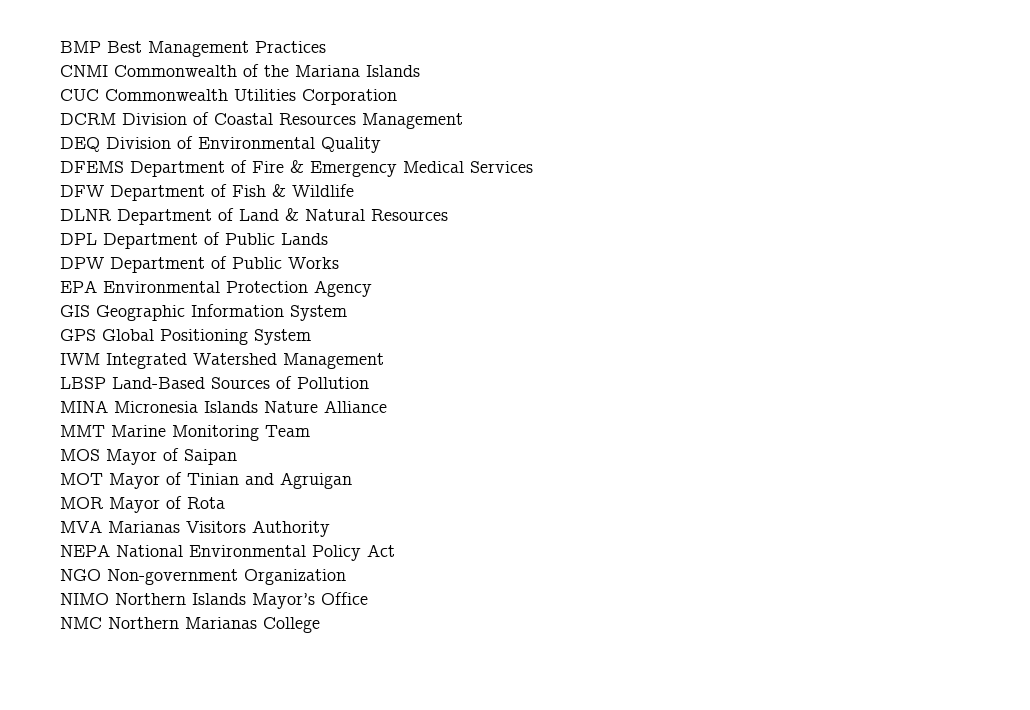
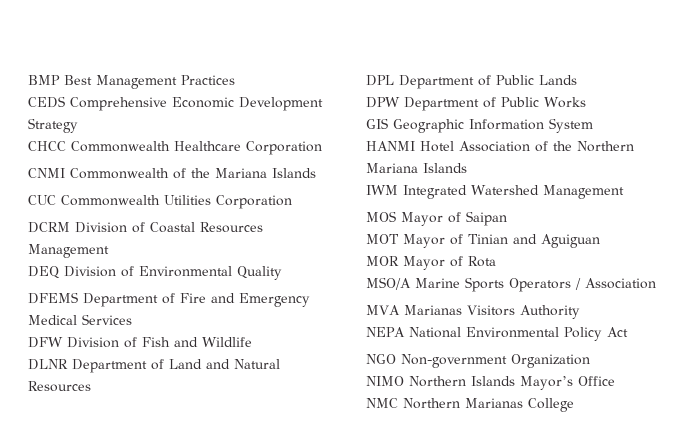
(326, 47) none -> [28,96,323,111] [28,118,78,133] [28,141,322,155] // CEDS Comprehensive Economic Development Strategy // CHCC Commonwealth Healthcare Corporation
[290,160,304,173] & -> [211,293,235,303] and
[110,185,205,201] Department -> [67,337,119,348] Division
[272,184,286,197] & -> [174,337,198,347] and
[285,208,299,221] & -> [206,359,230,369] and
[60,280,372,297] // EPA Environmental Protection Agency -> (586, 102) none
[60,329,311,345] [60,353,384,369] [60,376,369,389] [60,400,387,413] [60,425,310,441] GPS Global Positioning System // IWM Integrated Watershed Management // LBSP Land-Based Sources of Pollution // MINA Micronesia Islands Nature Alliance // MMT Marine Monitoring Team -> [366,141,634,152] [366,163,467,173] [366,185,624,199] HANMI Hotel Association of the Northern Mariana Islands // IWM Integrated Watershed Management
[280,472,352,489] Agruigan -> [541,234,600,248] Aguiguan
(225, 503) none -> [366,277,656,292] // MSO/A Marine Sports Operators / Association

